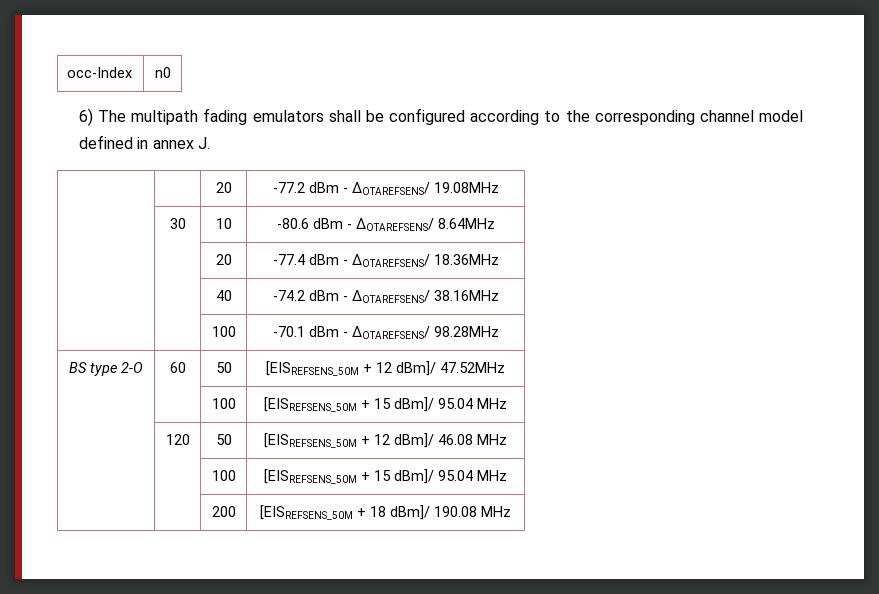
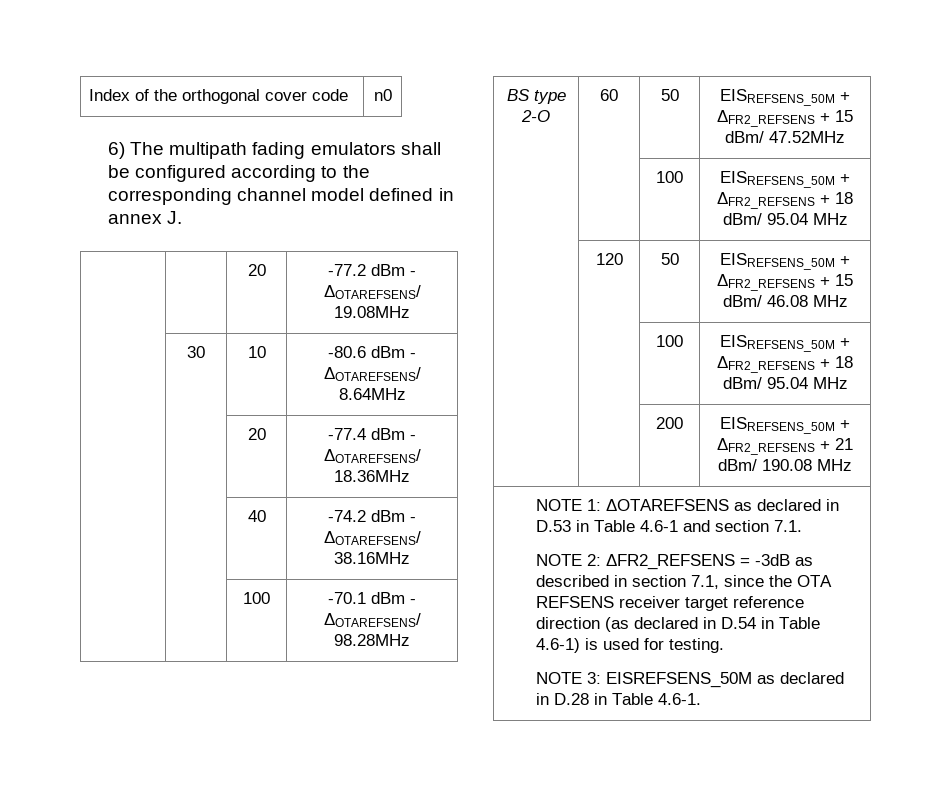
[67,67,133,78] occ-Index -> [89,89,349,104] Index of the orthogonal cover code
[266,361,505,376] [211,398,236,409] [264,397,507,412] [165,434,190,445] [215,434,232,445] [264,433,507,448] [211,470,236,481] [264,469,507,484] [211,506,236,517] [260,505,511,520] [EISREFSENS_50M + 12 dBm]/ 47.52MHz // | | 100 | [EISREFSENS_50M + 15 dBm]/ 95.04 MHz // | 120 | 50 | [EISREFSENS_50M + 12 dBm]/ 46.08 MHz // | | 100 | [EISREFSENS_50M + 15 dBm]/ 95.04 MHz // | | 200 | [EISREFSENS_50M + 18 dBm]/ 190.08 MHz -> [720,89,850,106] [717,110,853,127] [725,131,845,143] [656,171,683,183] [720,171,850,188] [717,192,853,209] [722,213,848,225] [595,253,623,265] [660,253,679,265] [720,253,850,270] [717,274,853,291] [722,295,848,307] [656,335,683,347] [720,335,850,352] [717,356,853,373] [722,377,848,389] [656,417,683,429] [720,417,850,434] [717,438,853,455] [718,459,852,471] [536,499,840,511] [536,520,803,532] [536,554,814,570] [536,575,833,589] [536,596,805,611] [536,617,821,632] [536,638,725,653] [536,672,845,688] [536,693,702,705] EISREFSENS_50M + ΔFR2_REFSENS + 15 dBm/ 47.52MHz // | | 100 | EISREFSENS_50M + ΔFR2_REFSENS + 18 dBm/ 95.04 MHz // | 120 | 50 | EISREFSENS_50M + ΔFR2_REFSENS + 15 dBm/ 46.08 MHz // | | 100 | EISREFSENS_50M + ΔFR2_REFSENS + 18 dBm/ 95.04 MHz // | | 200 | EISREFSENS_50M + ΔFR2_REFSENS + 21 dBm/ 190.08 MHz // NOTE 1: ΔOTAREFSENS as declared in D.53 in Table 4.6-1 and section 7.1. // NOTE 2: ΔFR2_REFSENS = -3dB as described in section 7.1, since the OTA REFSENS receiver target reference direction (as declared in D.54 in Table 4.6-1) is used for testing. // NOTE 3: EISREFSENS_50M as declared in D.28 in Table 4.6-1.

